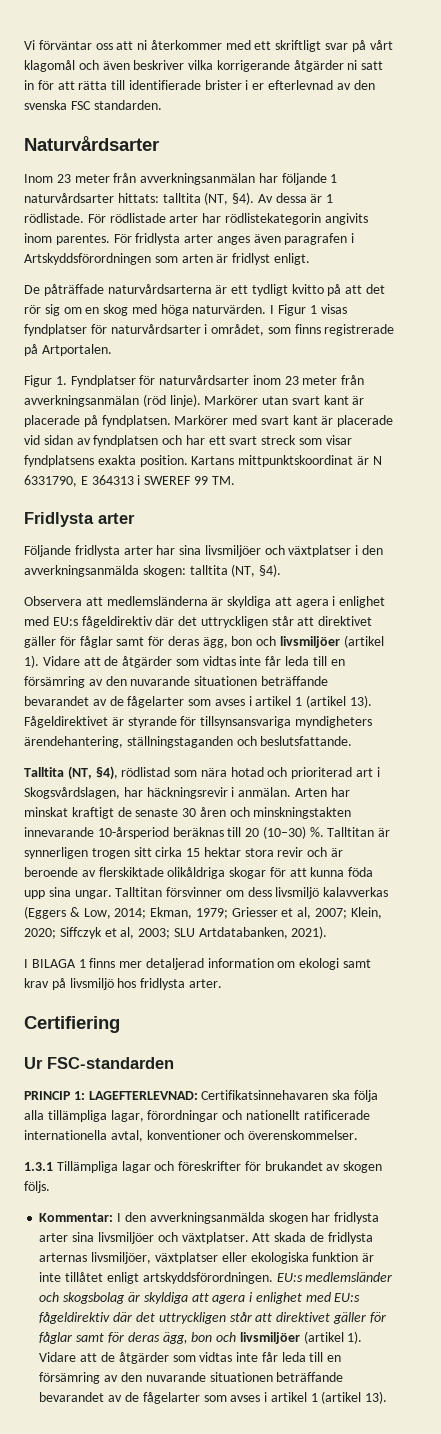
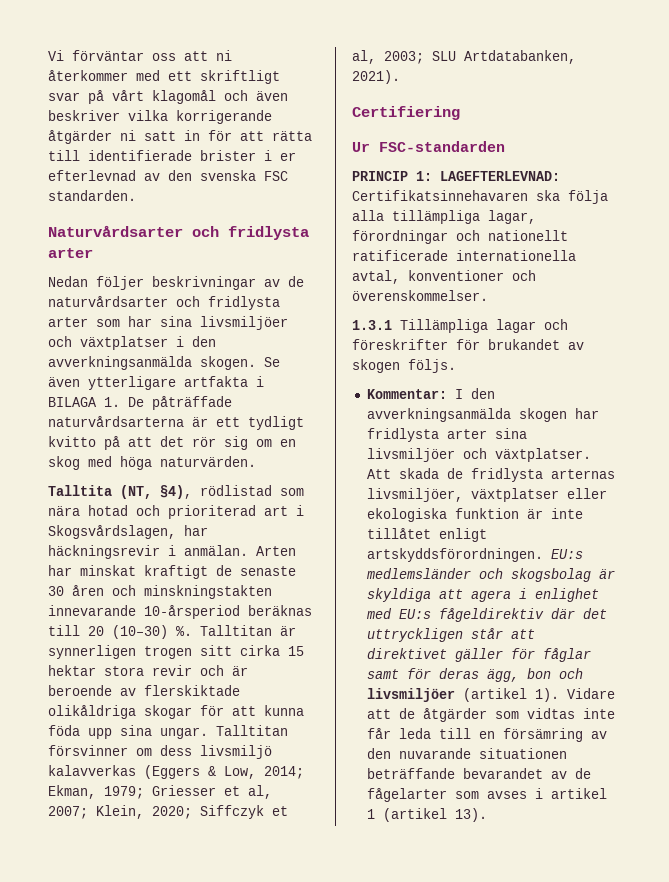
[24,173,338,185] [24,192,334,205] [24,213,368,225] [24,233,355,245] [24,253,310,265] // Inom 23 meter från avverkningsanmälan har följande 1 naturvårdsarter hittats: talltita (NT, §4). Av dessa är 1 rödlistade. För rödlistade arter har rödlistekategorin angivits inom parentes. För fridlysta arter anges även paragrafen i Artskyddsförordningen som arten är fridlyst enligt. // -> [192,226,309,240] [48,248,93,258] [48,276,304,290] [48,296,280,310] [48,316,288,330] [48,336,216,350] [48,356,280,370] [48,376,264,390] [48,397,120,407] och fridlysta arter // Nedan följer beskrivningar av de naturvårdsarter och fridlysta arter som har sina livsmiljöer och växtplatser i den avverkningsanmälda skogen. Se även ytterligare artfakta i BILAGA 1.
[270,304,347,316] [24,324,395,336] [24,344,112,356] [24,375,365,387] [24,394,365,407] [24,415,394,427] [24,435,352,447] [24,455,382,467] [24,475,235,487] [24,512,135,527] [24,545,384,557] [24,564,282,577] [24,596,386,608] [24,616,373,628] [24,635,384,648] [24,655,345,668] [24,676,328,688] [24,695,372,708] [24,716,372,728] [24,736,353,748] I Figur 1 visas fyndplatser för naturvårdsarter i området, som finns registrerade på Artportalen. // Figur 1. Fyndplatser för naturvårdsarter inom 23 meter från avverkningsanmälan (röd linje). Markörer utan svart kant är placerade på fyndplatsen. Markörer med svart kant är placerade vid sidan av fyndplatsen och har ett svart streck som visar fyndplatsens exakta position. Kartans mittpunktskoordinat är N 6331790, E 364313 i SWEREF 99 TM. // Fridlysta arter // Följande fridlysta arter har sina livsmiljöer och växtplatser i den avverkningsanmälda skogen: talltita (NT, §4). // Observera att medlemsländerna är skyldiga att agera i enlighet med EU:s fågeldirektiv där det uttryckligen står att direktivet gäller för fåglar samt för deras ägg, bon och livsmiljöer (artikel 1). Vidare att de åtgärder som vidtas inte får leda till en försämring av den nuvarande situationen beträffande bevarandet av de fågelarter som avses i artikel 1 (artikel 13). Fågeldirektivet är styrande för tillsynsansvariga myndigheters ärendehantering, ställningstaganden och beslutsfattande. -> (256, 461) none
[24,958,372,970] [24,978,222,990] // I BILAGA 1 finns mer detaljerad information om ekologi samt krav på livsmiljö hos fridlysta arter. -> (400, 77) none

